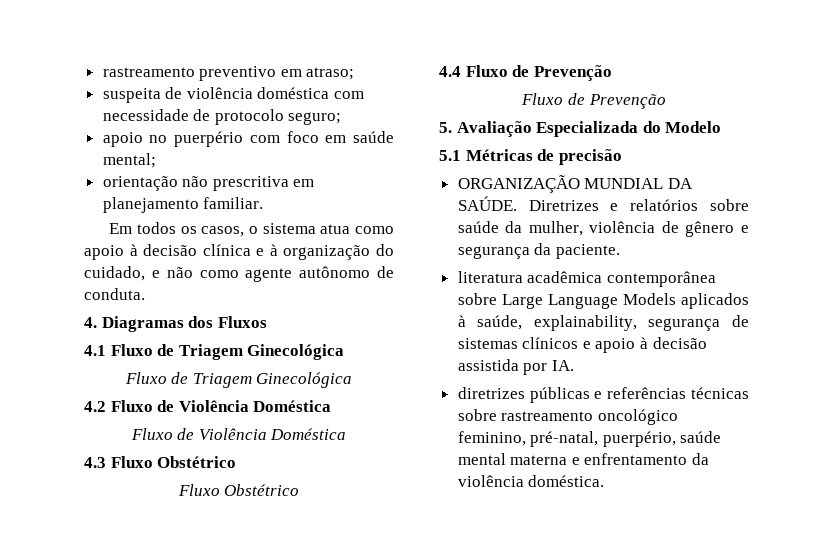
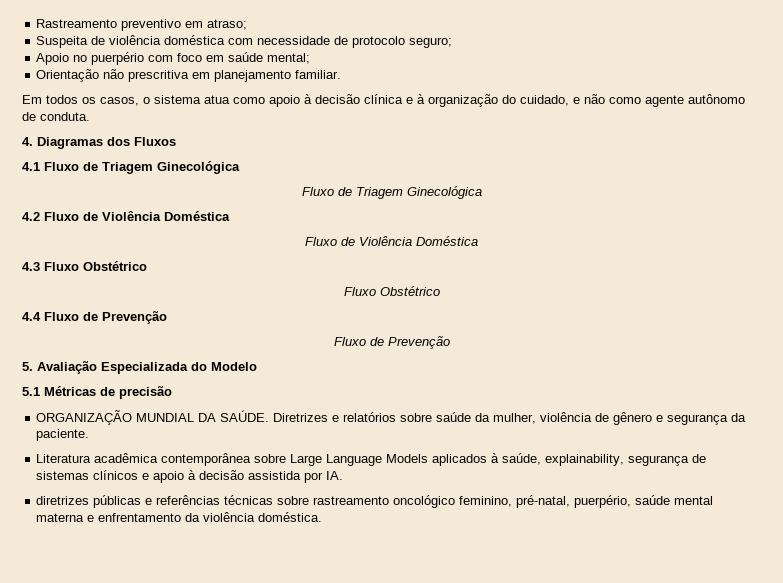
[102,67,195,77] rastreamento -> [36,19,118,28] Rastreamento
[102,88,161,103] suspeita -> [36,36,89,48] Suspeita
[102,132,143,147] apoio -> [36,53,70,65] Apoio
[102,176,178,191] orientação -> [36,69,100,82] Orientação
[457,271,523,283] literatura -> [36,454,92,463] Literatura

